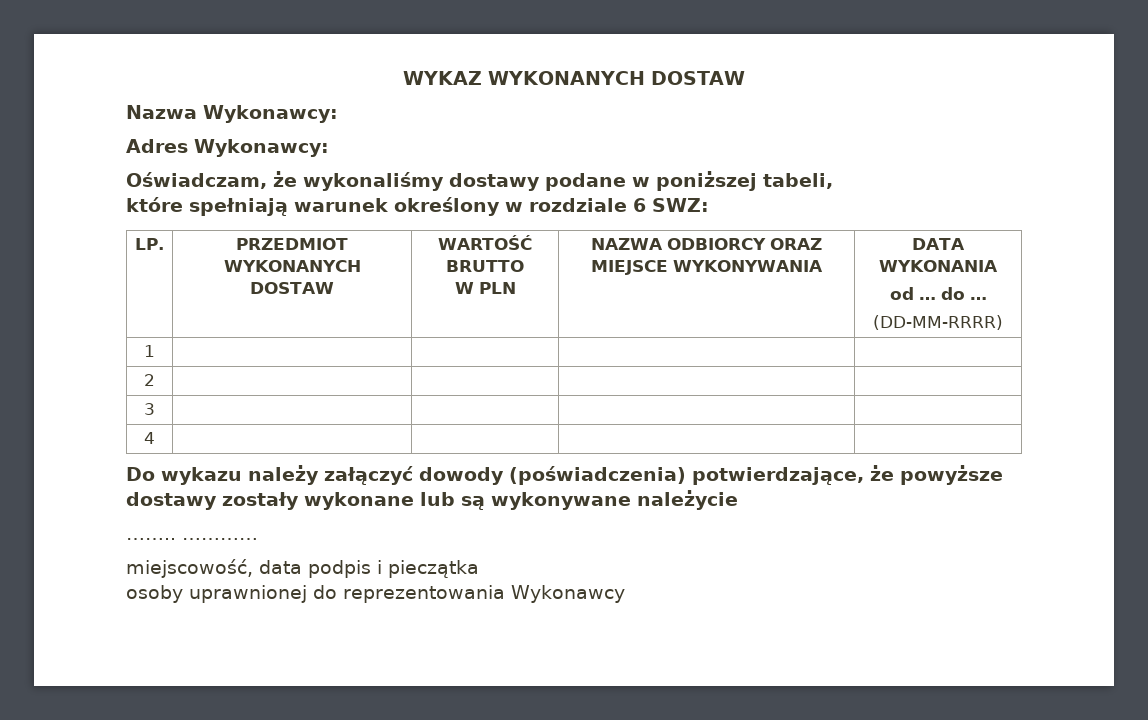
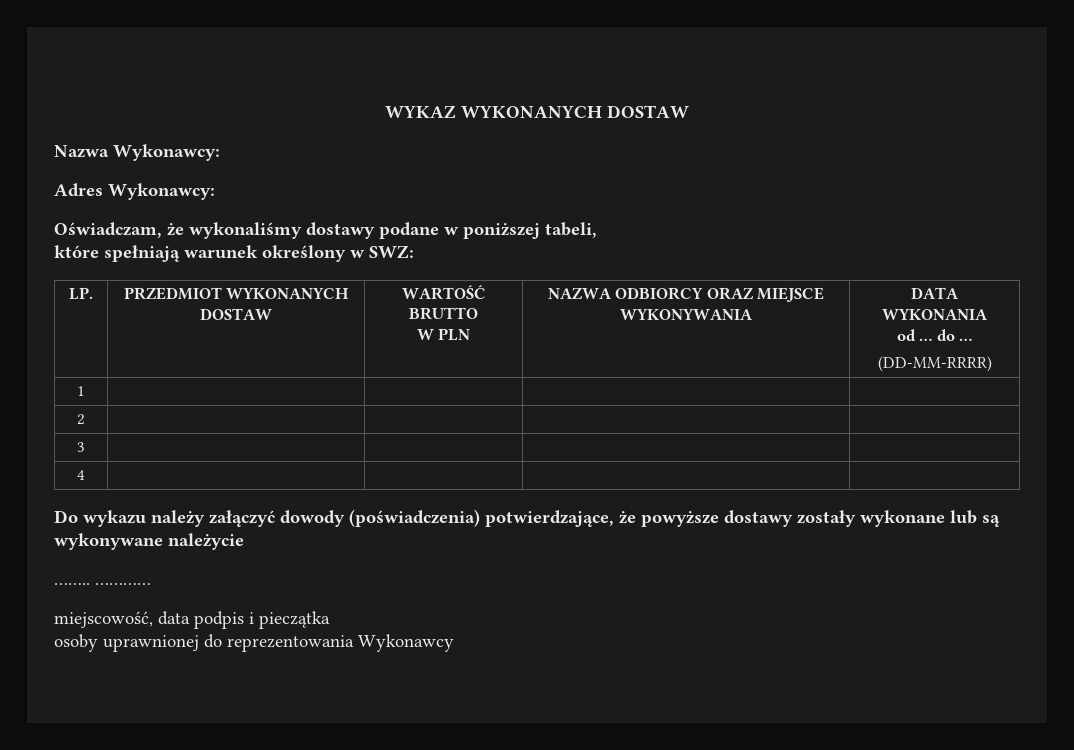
[529,198,646,212] rozdziale 6 -> (365, 254) none

